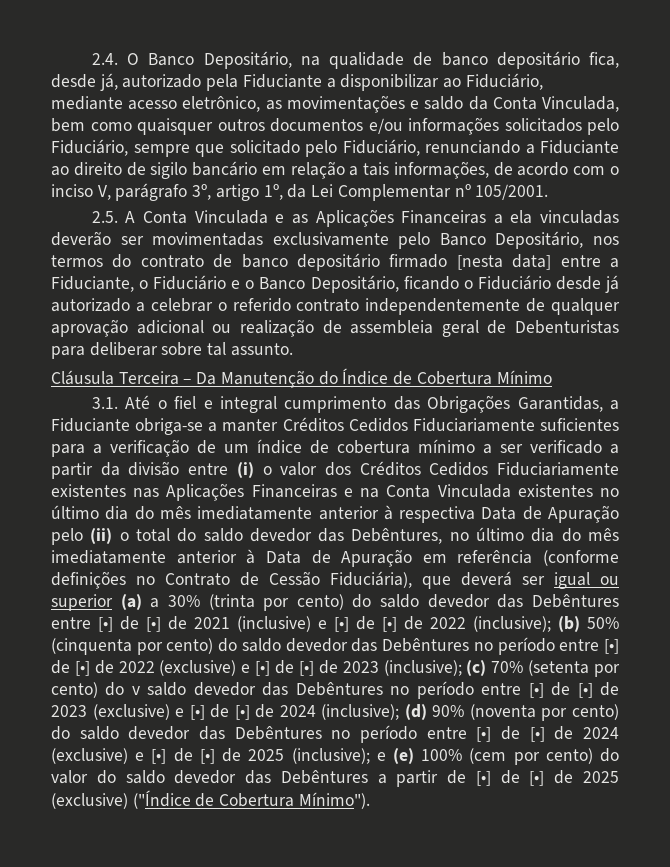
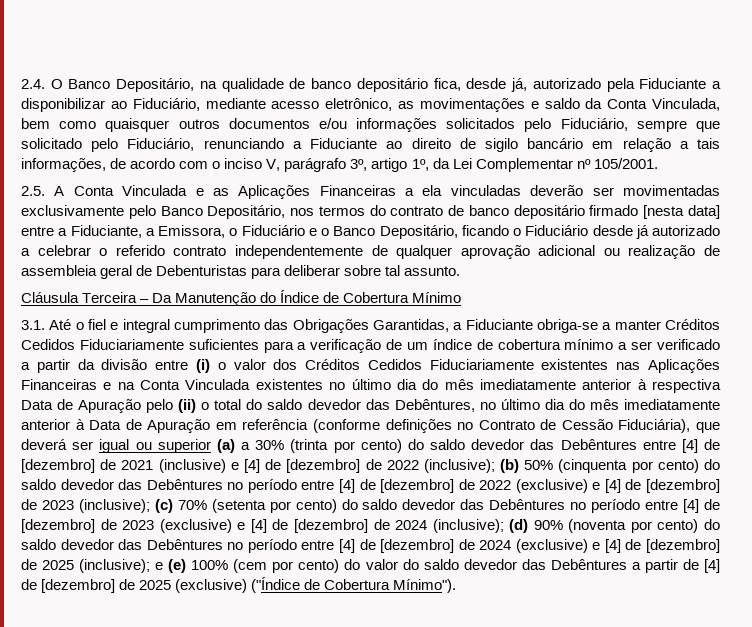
(134, 284) none -> [145,225,225,238] a Emissora,
[98,616,161,632] [•] de [•] -> [681,439,720,453] [21,459,95,473] [4] de [dezembro]
[334,616,397,632] [•] de [•] -> [243,459,361,473] [4] de [dezembro]
[604,639,620,654] [51,660,90,676] [•] de [•] -> [338,479,455,493] [4] de [dezembro]
[255,660,314,676] [•] de [•] -> [604,479,720,493] [4] de [dezembro]
[131,681,593,699] v saldo devedor das Debêntures no período entre [•] de [•] -> [362,499,721,513] [21,519,95,533] saldo devedor das Debêntures no período entre [4] de [dezembro]
[189,704,250,720] [•] de [•] -> [250,519,368,533] [4] de [dezembro]
[476,726,545,742] [•] de [•] -> [338,539,455,553] [4] de [dezembro]
[151,748,215,764] [•] de [•] -> [604,539,720,553] [4] de [dezembro]
[475,770,545,786] [•] de [•] -> [704,559,721,573] [21,579,116,593] [4] de [dezembro]

